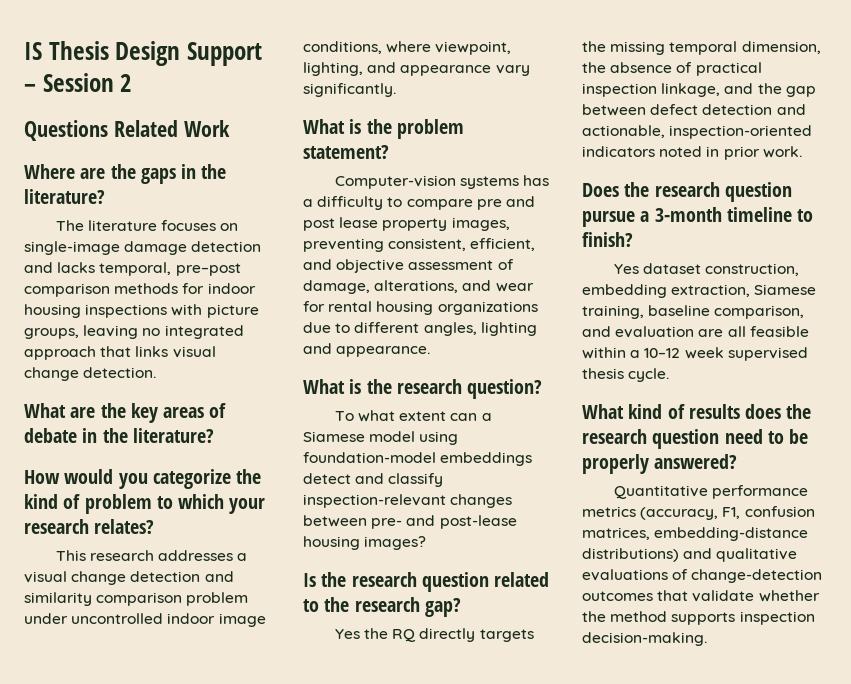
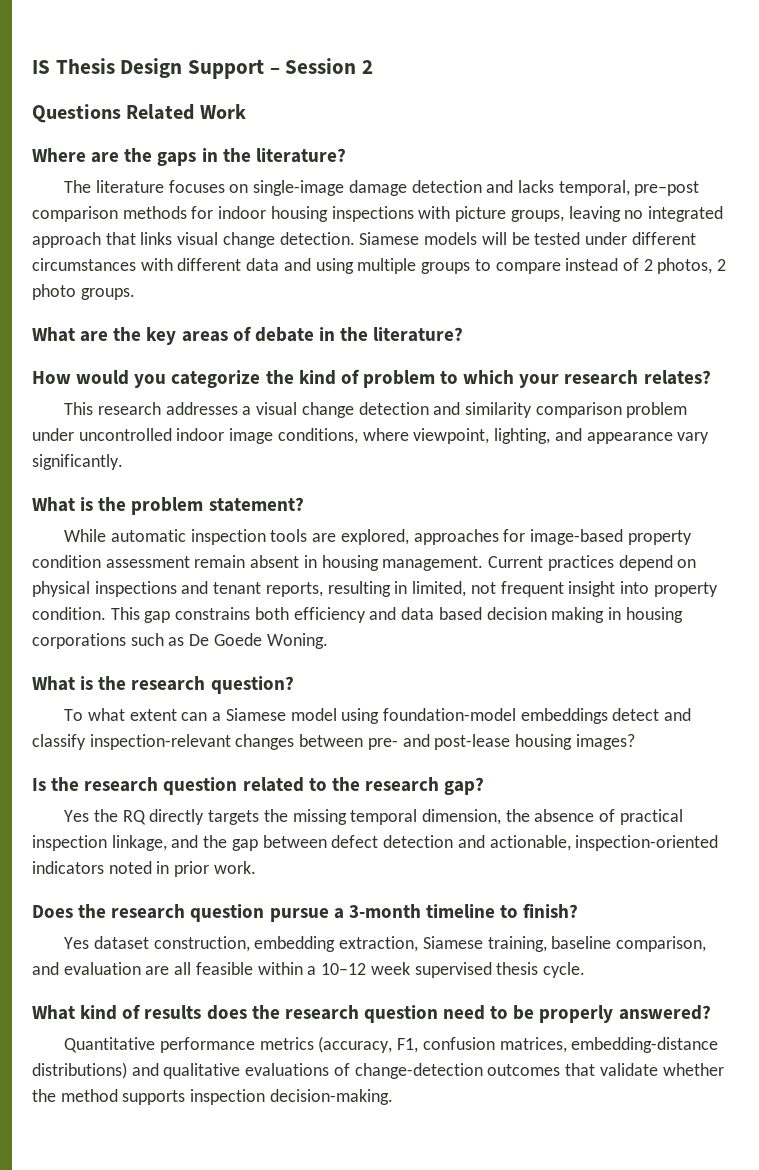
(157, 372) none -> [359,232,696,245] [32,258,727,274] [32,284,135,300] Siamese models will be tested under different circumstances with different data and using multiple groups to compare instead of 2 photos, 2 photo groups.
[334,175,550,189] [303,196,535,210] [303,217,510,231] [303,238,536,252] [303,259,514,273] [303,280,534,294] [303,301,538,315] [303,322,537,336] [303,343,431,357] Computer-vision systems has a difficulty to compare pre and post lease property images, preventing consistent, efficient, and objective assessment of damage, alterations, and wear for rental housing organizations due to different angles, lighting and appearance. -> [64,529,692,545] [32,555,697,571] [32,581,718,597] [32,607,683,623] [32,633,328,649] While automatic inspection tools are explored, approaches for image-based property condition assessment remain absent in housing management. Current practices depend on physical inspections and tenant reports, resulting in limited, not frequent insight into property condition. This gap constrains both efficiency and data based decision making in housing corporations such as De Goede Woning.

